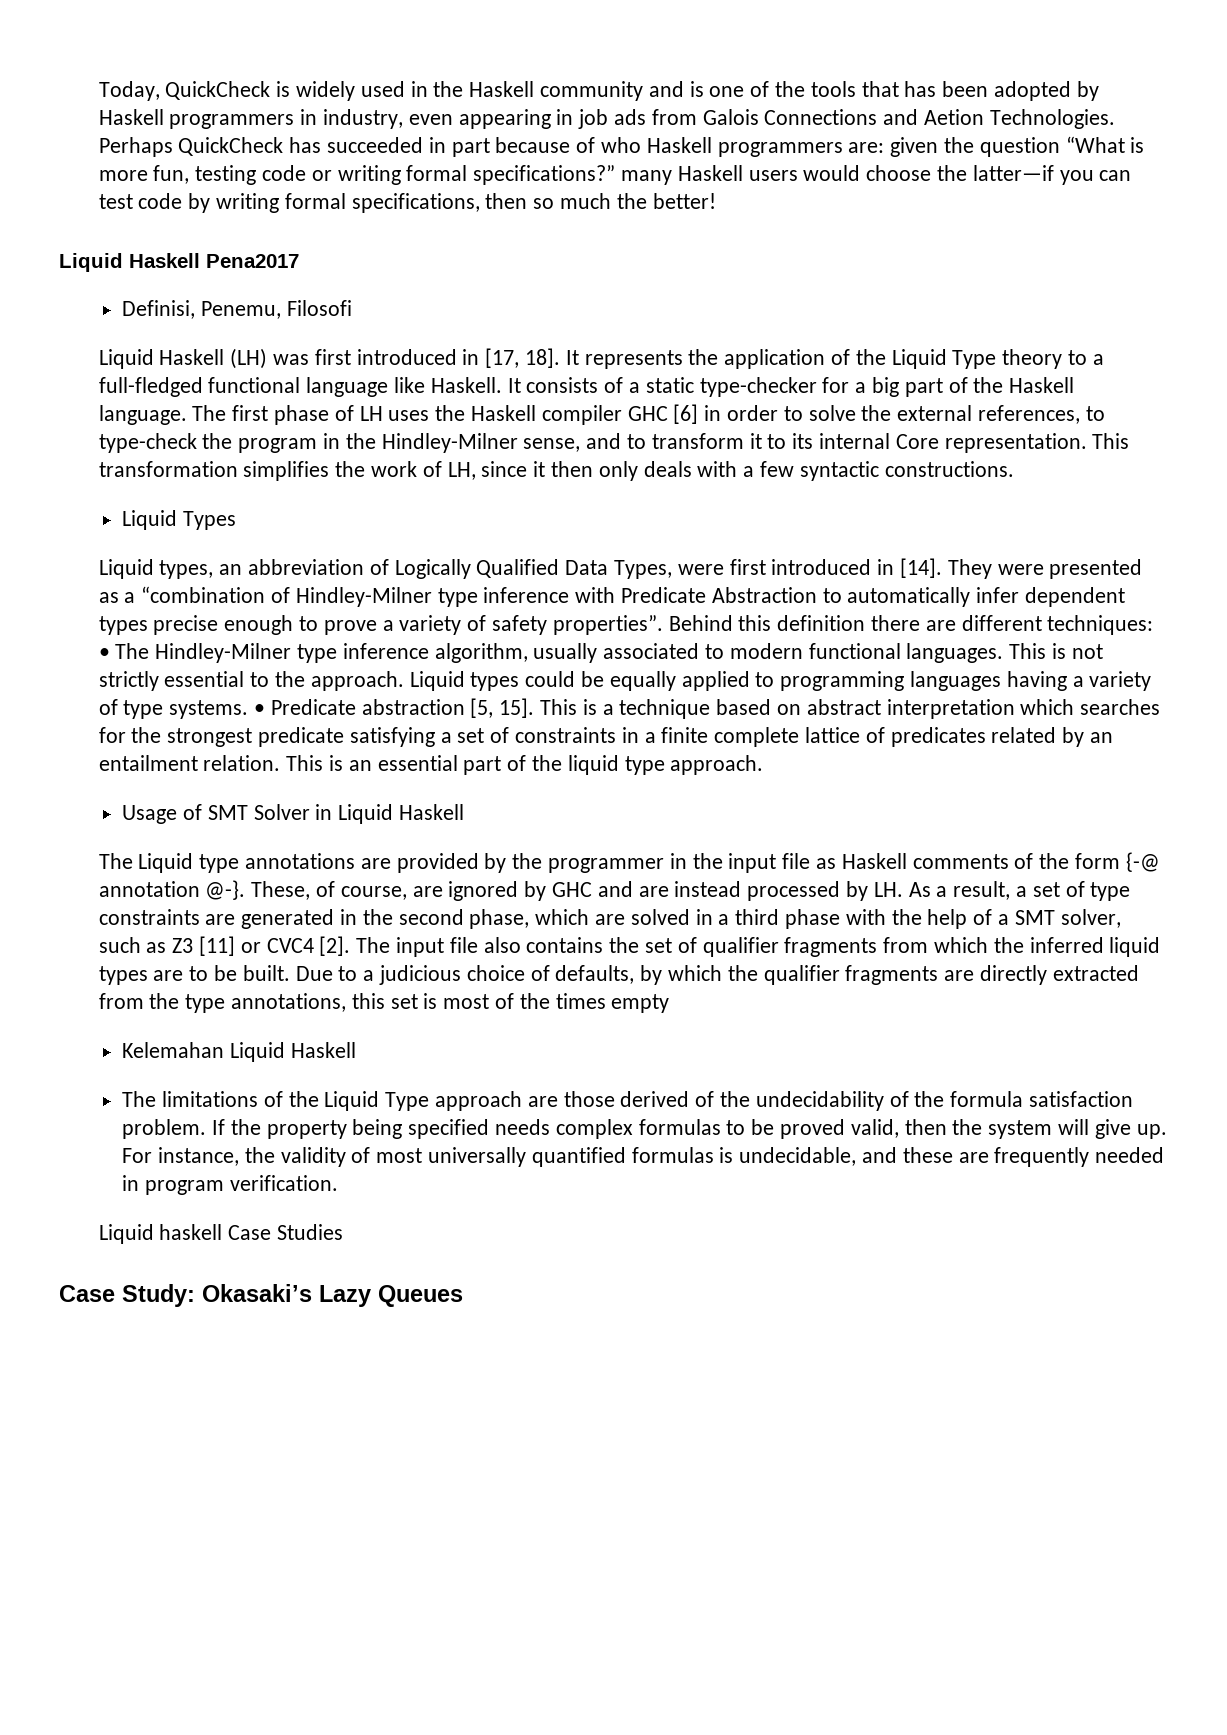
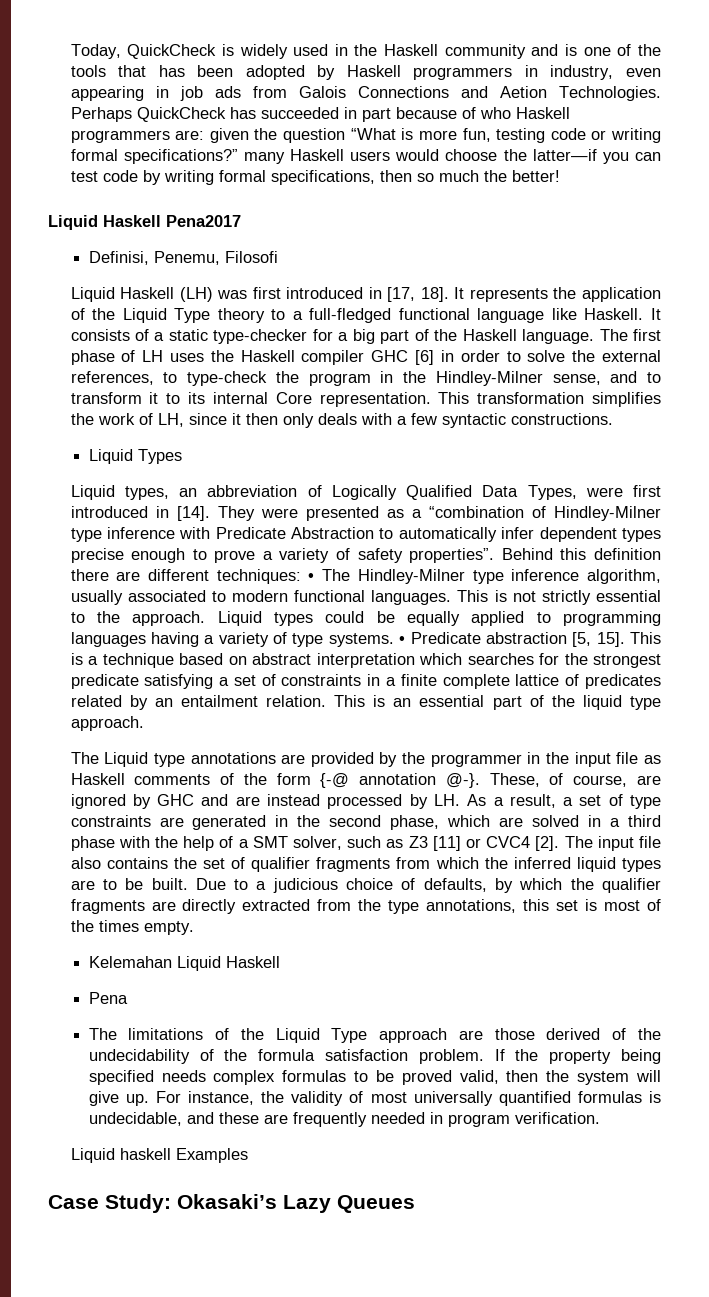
[122,804,465,824] // Usage of SMT Solver in Liquid Haskell -> (144, 723) none
[611,994,670,1013] empty -> [143,921,194,935] empty.
(356, 1050) none -> [88,992,128,1004] // Pena
[228,1224,343,1240] Case Studies -> [175,1148,248,1163] Examples

